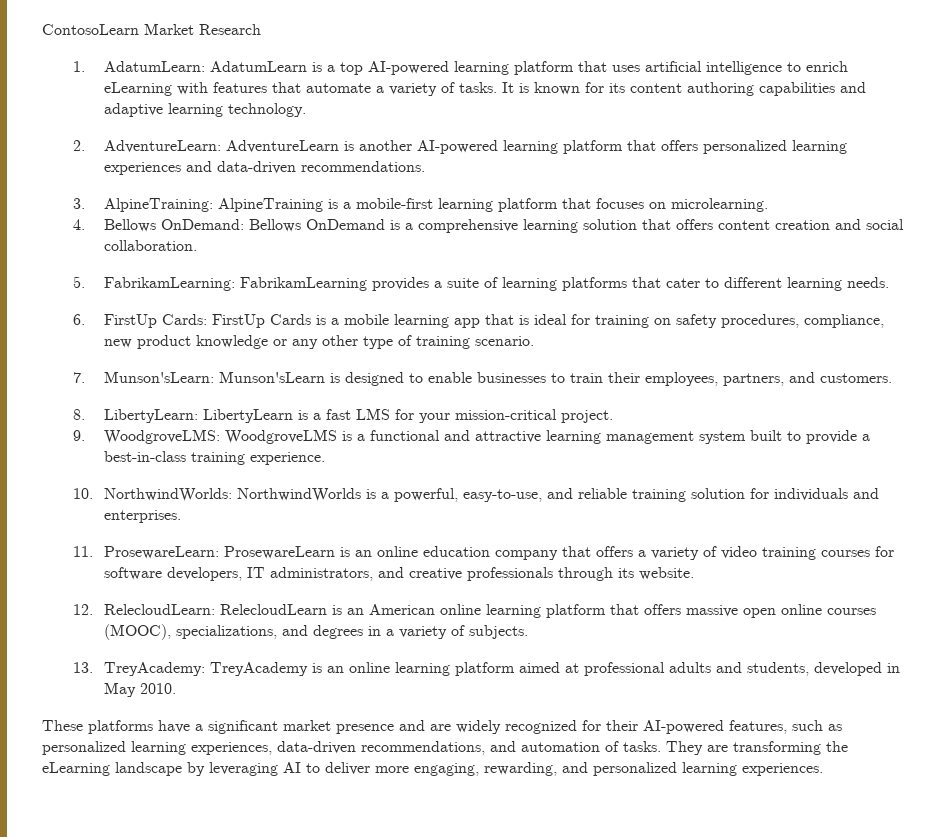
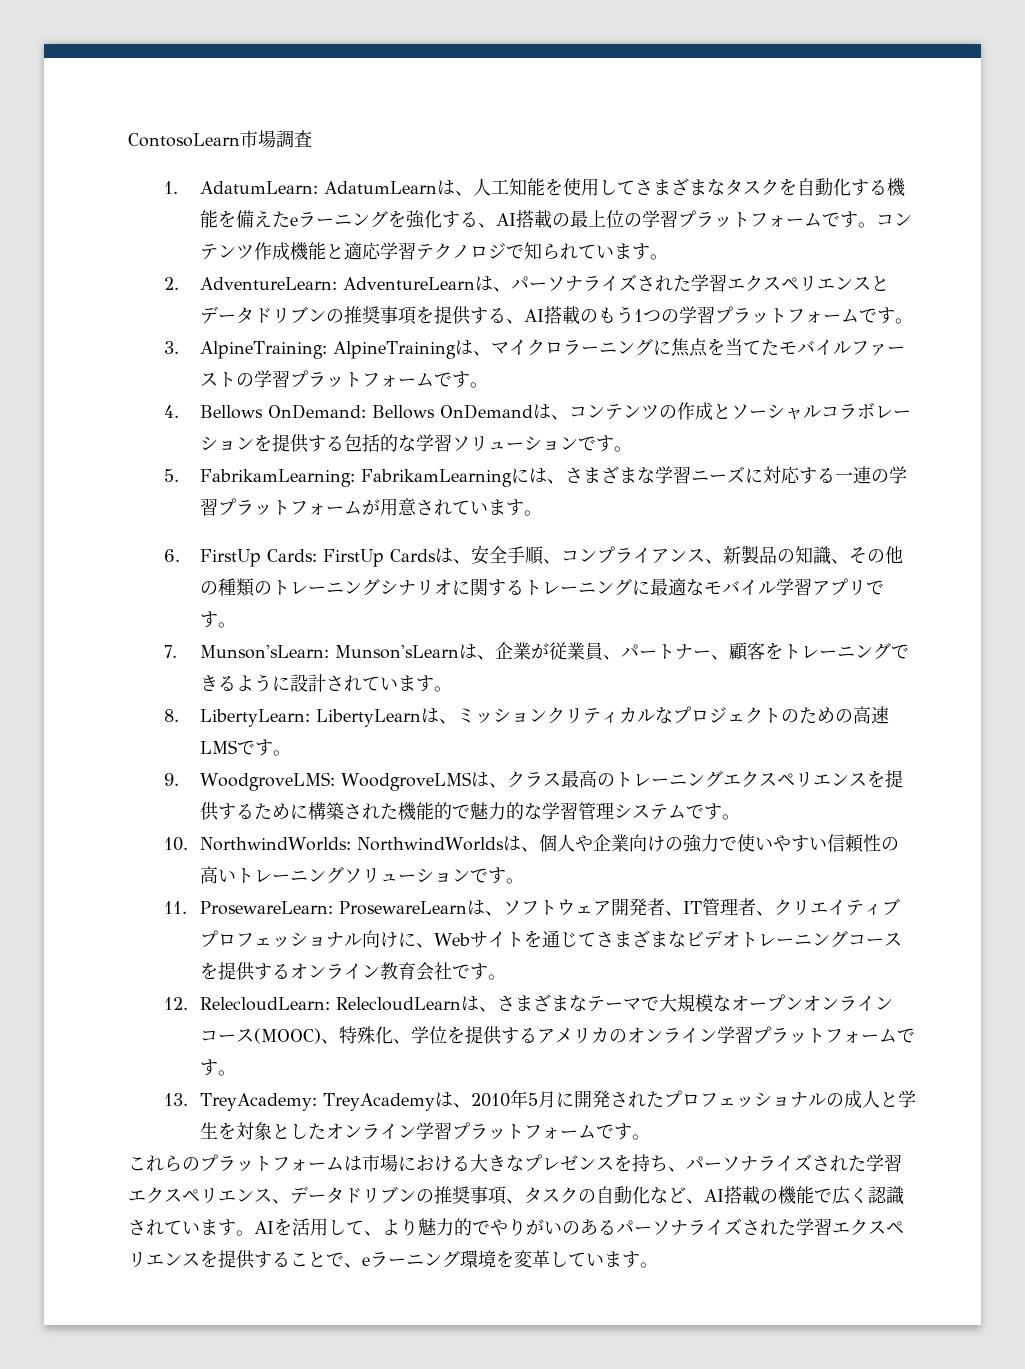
[144,23,261,35] Market Research -> [240,130,312,148] 市場調査
[312,61,849,75] [104,82,867,96] [104,103,307,117] [73,140,848,154] [104,161,426,175] [73,198,769,212] is a top AI-powered learning platform that uses artificial intelligence to enrich eLearning with features that automate a variety of tasks. It is known for its content authoring capabilities and adaptive learning technology. // 2. AdventureLearn: AdventureLearn is another AI-powered learning platform that offers personalized learning experiences and data-driven recommendations. // 3. AlpineTraining: AlpineTraining is a mobile-first learning platform that focuses on microlearning. -> [436,178,906,197] [199,210,912,229] [199,242,668,261] [163,274,889,292] [199,306,913,325] [163,338,905,359] [199,370,488,388] は、人工知能を使用してさまざまなタスクを自動化する機能を備えたeラーニングを強化する、AI搭載の最上位の学習プラットフォームです。コンテンツ作成機能と適応学習テクノロジで知られています。 // 2. AdventureLearn: AdventureLearnは、パーソナライズされた学習エクスペリエンスとデータドリブンの推奨事項を提供する、AI搭載のもう1つの学習プラットフォームです。 // 3. AlpineTraining: AlpineTrainingは、マイクロラーニングに焦点を当てたモバイルファーストの学習プラットフォームです。
[390,219,905,233] [104,240,198,251] [73,276,890,291] is a comprehensive learning solution that offers content creation and social collaboration. // 5. FabrikamLearning: FabrikamLearning provides a suite of learning platforms that cater to different learning needs. -> [532,402,911,420] [199,434,632,453] [163,466,907,487] [199,498,542,516] は、コンテンツの作成とソーシャルコラボレーションを提供する包括的な学習ソリューションです。 // 5. FabrikamLearning: FabrikamLearningには、さまざまな学習ニーズに対応する一連の学習プラットフォームが用意されています。
[316,314,885,328] [104,335,535,349] [73,371,893,386] [73,408,614,423] [73,429,871,444] [104,451,326,465] [73,488,880,502] [104,510,182,523] [73,546,895,560] [104,567,695,581] [73,604,877,618] [104,624,529,640] [73,662,901,676] [104,682,177,697] [42,720,842,734] [42,741,848,755] [42,762,823,776] is a mobile learning app that is ideal for training on safety procedures, compliance, new product knowledge or any other type of training scenario. // 7. Munson'sLearn: Munson'sLearn is designed to enable businesses to train their employees, partners, and customers. // 8. LibertyLearn: LibertyLearn is a fast LMS for your mission-critical project. // 9. WoodgroveLMS: WoodgroveLMS is a functional and attractive learning management system built to provide a best-in-class training experience. // 10. NorthwindWorlds: NorthwindWorlds is a powerful, easy-to-use, and reliable training solution for individuals and enterprises. // 11. ProsewareLearn: ProsewareLearn is an online education company that offers a variety of video training courses for software developers, IT administrators, and creative professionals through its website. // 12. RelecloudLearn: RelecloudLearn is an American online learning platform that offers massive open online courses (MOOC), specializations, and degrees in a variety of subjects. // 13. TreyAcademy: TreyAcademy is an online learning platform aimed at professional adults and students, developed in May 2010. // These platforms have a significant market presence and are widely recognized for their AI-powered features, such as personalized learning experiences, data-driven recommendations, and automation of tasks. They are transforming the eLearning landscape by leveraging AI to deliver more engaging, rewarding, and personalized learning experiences. -> [434,545,903,565] [199,578,884,597] [199,611,236,628] [163,642,909,661] [199,674,452,692] [163,706,889,727] [199,739,291,756] [163,770,903,791] [199,802,740,821] [163,834,899,853] [199,866,524,884] [163,898,900,916] [199,930,902,948] [199,962,506,981] [163,994,893,1012] [199,1026,915,1045] [199,1059,236,1076] [163,1089,916,1111] [199,1122,650,1140] [128,1154,902,1172] [128,1186,904,1205] [128,1218,904,1236] [128,1250,658,1269] は、安全手順、コンプライアンス、新製品の知識、その他の種類のトレーニングシナリオに関するトレーニングに最適なモバイル学習アプリです。 // 7. Munson'sLearn: Munson'sLearnは、企業が従業員、パートナー、顧客をトレーニングできるように設計されています。 // 8. LibertyLearn: LibertyLearnは、ミッションクリティカルなプロジェクトのための高速LMSです。 // 9. WoodgroveLMS: WoodgroveLMSは、クラス最高のトレーニングエクスペリエンスを提供するために構築された機能的で魅力的な学習管理システムです。 // 10. NorthwindWorlds: NorthwindWorldsは、個人や企業向けの強力で使いやすい信頼性の高いトレーニングソリューションです。 // 11. ProsewareLearn: ProsewareLearnは、ソフトウェア開発者、IT管理者、クリエイティブプロフェッショナル向けに、Webサイトを通じてさまざまなビデオトレーニングコースを提供するオンライン教育会社です。 // 12. RelecloudLearn: RelecloudLearnは、さまざまなテーマで大規模なオープンオンラインコース(MOOC)、特殊化、学位を提供するアメリカのオンライン学習プラットフォームです。 // 13. TreyAcademy: TreyAcademyは、2010年5月に開発されたプロフェッショナルの成人と学生を対象としたオンライン学習プラットフォームです。 // これらのプラットフォームは市場における大きなプレゼンスを持ち、パーソナライズされた学習エクスペリエンス、データドリブンの推奨事項、タスクの自動化など、AI搭載の機能で広く認識されています。AIを活用して、より魅力的でやりがいのあるパーソナライズされた学習エクスペリエンスを提供することで、eラーニング環境を変革しています。

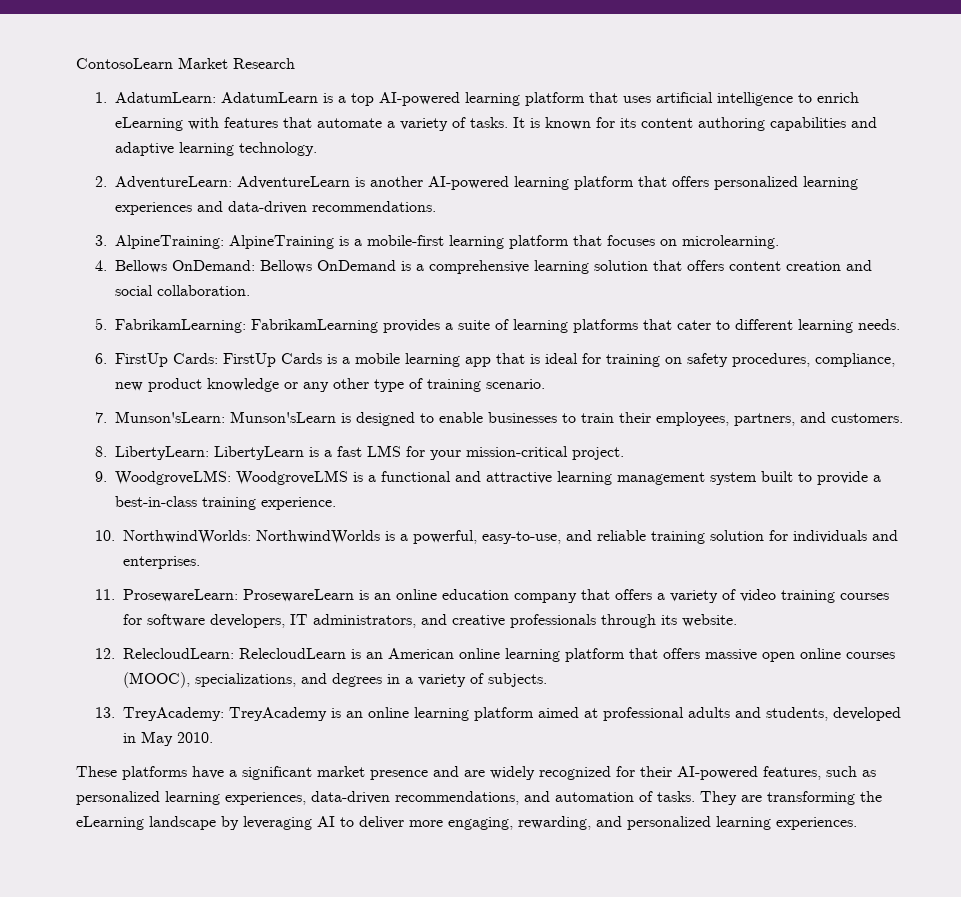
[240,130,312,148] 市場調査 -> [178,57,295,69] Market Research
[436,178,906,197] [199,210,912,229] [199,242,668,261] [163,274,889,292] [199,306,913,325] [163,338,905,359] [199,370,488,388] は、人工知能を使用してさまざまなタスクを自動化する機能を備えたeラーニングを強化する、AI搭載の最上位の学習プラットフォームです。コンテンツ作成機能と適応学習テクノロジで知られています。 // 2. AdventureLearn: AdventureLearnは、パーソナライズされた学習エクスペリエンスとデータドリブンの推奨事項を提供する、AI搭載のもう1つの学習プラットフォームです。 // 3. AlpineTraining: AlpineTrainingは、マイクロラーニングに焦点を当てたモバイルファーストの学習プラットフォームです。 -> [322,92,859,106] [114,117,877,131] [114,142,317,156] [94,176,858,190] [114,201,436,215] [94,235,779,249] is a top AI-powered learning platform that uses artificial intelligence to enrich eLearning with features that automate a variety of tasks. It is known for its content authoring capabilities and adaptive learning technology. // 2. AdventureLearn: AdventureLearn is another AI-powered learning platform that offers personalized learning experiences and data-driven recommendations. // 3. AlpineTraining: AlpineTraining is a mobile-first learning platform that focuses on microlearning.
[532,402,911,420] [199,434,632,453] [163,466,907,487] [199,498,542,516] は、コンテンツの作成とソーシャルコラボレーションを提供する包括的な学習ソリューションです。 // 5. FabrikamLearning: FabrikamLearningには、さまざまな学習ニーズに対応する一連の学習プラットフォームが用意されています。 -> [400,260,872,274] [114,285,250,296] [94,318,900,333] is a comprehensive learning solution that offers content creation and social collaboration. // 5. FabrikamLearning: FabrikamLearning provides a suite of learning platforms that cater to different learning needs.
[434,545,903,565] [199,578,884,597] [199,611,236,628] [163,642,909,661] [199,674,452,692] [163,706,889,727] [199,739,291,756] [163,770,903,791] [199,802,740,821] [163,834,899,853] [199,866,524,884] [163,898,900,916] [199,930,902,948] [199,962,506,981] [163,994,893,1012] [199,1026,915,1045] [199,1059,236,1076] [163,1089,916,1111] [199,1122,650,1140] [128,1154,902,1172] [128,1186,904,1205] [128,1218,904,1236] [128,1250,658,1269] は、安全手順、コンプライアンス、新製品の知識、その他の種類のトレーニングシナリオに関するトレーニングに最適なモバイル学習アプリです。 // 7. Munson'sLearn: Munson'sLearnは、企業が従業員、パートナー、顧客をトレーニングできるように設計されています。 // 8. LibertyLearn: LibertyLearnは、ミッションクリティカルなプロジェクトのための高速LMSです。 // 9. WoodgroveLMS: WoodgroveLMSは、クラス最高のトレーニングエクスペリエンスを提供するために構築された機能的で魅力的な学習管理システムです。 // 10. NorthwindWorlds: NorthwindWorldsは、個人や企業向けの強力で使いやすい信頼性の高いトレーニングソリューションです。 // 11. ProsewareLearn: ProsewareLearnは、ソフトウェア開発者、IT管理者、クリエイティブプロフェッショナル向けに、Webサイトを通じてさまざまなビデオトレーニングコースを提供するオンライン教育会社です。 // 12. RelecloudLearn: RelecloudLearnは、さまざまなテーマで大規模なオープンオンラインコース(MOOC)、特殊化、学位を提供するアメリカのオンライン学習プラットフォームです。 // 13. TreyAcademy: TreyAcademyは、2010年5月に開発されたプロフェッショナルの成人と学生を対象としたオンライン学習プラットフォームです。 // これらのプラットフォームは市場における大きなプレゼンスを持ち、パーソナライズされた学習エクスペリエンス、データドリブンの推奨事項、タスクの自動化など、AI搭載の機能で広く認識されています。AIを活用して、より魅力的でやりがいのあるパーソナライズされた学習エクスペリエンスを提供することで、eラーニング環境を変革しています。 -> [326,353,895,367] [114,378,545,392] [94,411,903,426] [94,445,624,460] [94,470,881,485] [114,496,336,510] [94,530,898,544] [122,556,200,569] [94,589,889,603] [122,614,737,628] [94,648,895,662] [122,672,547,688] [94,707,901,721] [122,731,213,746] [76,766,876,780] [76,791,882,805] [76,816,857,830] is a mobile learning app that is ideal for training on safety procedures, compliance, new product knowledge or any other type of training scenario. // 7. Munson'sLearn: Munson'sLearn is designed to enable businesses to train their employees, partners, and customers. // 8. LibertyLearn: LibertyLearn is a fast LMS for your mission-critical project. // 9. WoodgroveLMS: WoodgroveLMS is a functional and attractive learning management system built to provide a best-in-class training experience. // 10. NorthwindWorlds: NorthwindWorlds is a powerful, easy-to-use, and reliable training solution for individuals and enterprises. // 11. ProsewareLearn: ProsewareLearn is an online education company that offers a variety of video training courses for software developers, IT administrators, and creative professionals through its website. // 12. RelecloudLearn: RelecloudLearn is an American online learning platform that offers massive open online courses (MOOC), specializations, and degrees in a variety of subjects. // 13. TreyAcademy: TreyAcademy is an online learning platform aimed at professional adults and students, developed in May 2010. // These platforms have a significant market presence and are widely recognized for their AI-powered features, such as personalized learning experiences, data-driven recommendations, and automation of tasks. They are transforming the eLearning landscape by leveraging AI to deliver more engaging, rewarding, and personalized learning experiences.

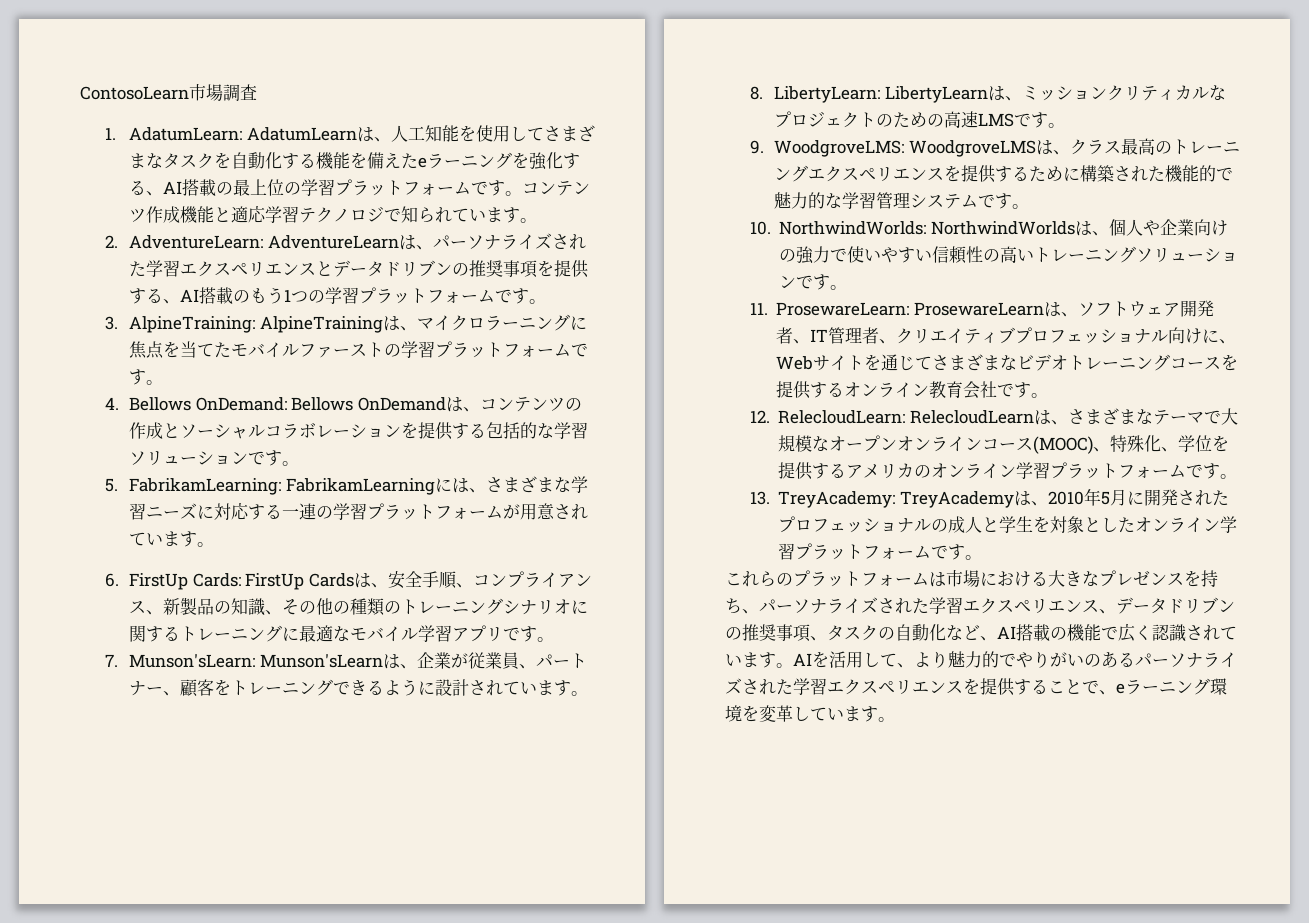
[178,57,295,69] Market Research -> [189,84,257,101] 市場調査
[322,92,859,106] [114,117,877,131] [114,142,317,156] [94,176,858,190] [114,201,436,215] [94,235,779,249] is a top AI-powered learning platform that uses artificial intelligence to enrich eLearning with features that automate a variety of tasks. It is known for its content authoring capabilities and adaptive learning technology. // 2. AdventureLearn: AdventureLearn is another AI-powered learning platform that offers personalized learning experiences and data-driven recommendations. // 3. AlpineTraining: AlpineTraining is a mobile-first learning platform that focuses on microlearning. -> [356,125,595,142] [129,152,581,170] [129,179,591,197] [129,206,538,223] [104,233,586,250] [129,260,590,278] [129,287,547,305] [104,314,587,333] [129,341,589,359] [129,369,164,385] は、人工知能を使用してさまざまなタスクを自動化する機能を備えたeラーニングを強化する、AI搭載の最上位の学習プラットフォームです。コンテンツ作成機能と適応学習テクノロジで知られています。 // 2. AdventureLearn: AdventureLearnは、パーソナライズされた学習エクスペリエンスとデータドリブンの推奨事項を提供する、AI搭載のもう1つの学習プラットフォームです。 // 3. AlpineTraining: AlpineTrainingは、マイクロラーニングに焦点を当てたモバイルファーストの学習プラットフォームです。
[400,260,872,274] [114,285,250,296] [94,318,900,333] is a comprehensive learning solution that offers content creation and social collaboration. // 5. FabrikamLearning: FabrikamLearning provides a suite of learning platforms that cater to different learning needs. -> [445,397,582,412] [129,422,589,440] [129,450,300,466] [104,476,588,495] [129,503,589,520] [129,531,215,547] は、コンテンツの作成とソーシャルコラボレーションを提供する包括的な学習ソリューションです。 // 5. FabrikamLearning: FabrikamLearningには、さまざまな学習ニーズに対応する一連の学習プラットフォームが用意されています。
[326,353,895,367] [114,378,545,392] [94,411,903,426] [94,445,624,460] [94,470,881,485] [114,496,336,510] [94,530,898,544] [122,556,200,569] [94,589,889,603] [122,614,737,628] [94,648,895,662] [122,672,547,688] [94,707,901,721] [122,731,213,746] [76,766,876,780] [76,791,882,805] [76,816,857,830] is a mobile learning app that is ideal for training on safety procedures, compliance, new product knowledge or any other type of training scenario. // 7. Munson'sLearn: Munson'sLearn is designed to enable businesses to train their employees, partners, and customers. // 8. LibertyLearn: LibertyLearn is a fast LMS for your mission-critical project. // 9. WoodgroveLMS: WoodgroveLMS is a functional and attractive learning management system built to provide a best-in-class training experience. // 10. NorthwindWorlds: NorthwindWorlds is a powerful, easy-to-use, and reliable training solution for individuals and enterprises. // 11. ProsewareLearn: ProsewareLearn is an online education company that offers a variety of video training courses for software developers, IT administrators, and creative professionals through its website. // 12. RelecloudLearn: RelecloudLearn is an American online learning platform that offers massive open online courses (MOOC), specializations, and degrees in a variety of subjects. // 13. TreyAcademy: TreyAcademy is an online learning platform aimed at professional adults and students, developed in May 2010. // These platforms have a significant market presence and are widely recognized for their AI-powered features, such as personalized learning experiences, data-driven recommendations, and automation of tasks. They are transforming the eLearning landscape by leveraging AI to deliver more engaging, rewarding, and personalized learning experiences. -> [353,571,592,589] [129,597,589,616] [129,625,555,642] [104,652,587,669] [129,679,589,697] [749,85,1226,103] [774,111,1066,128] [749,138,1240,157] [774,165,1234,183] [774,192,1030,209] [749,219,1228,236] [779,246,1239,264] [779,274,848,290] [749,300,1214,317] [776,327,1237,344] [776,354,1239,371] [776,381,1049,399] [749,408,1238,425] [778,435,1230,454] [778,462,1238,480] [749,488,1229,508] [778,516,1238,533] [778,543,983,560] [725,570,1218,587] [725,597,1235,614] [725,623,1237,642] [725,651,1237,668] [725,678,1227,696] [725,705,895,722] は、安全手順、コンプライアンス、新製品の知識、その他の種類のトレーニングシナリオに関するトレーニングに最適なモバイル学習アプリです。 // 7. Munson'sLearn: Munson'sLearnは、企業が従業員、パートナー、顧客をトレーニングできるように設計されています。 // 8. LibertyLearn: LibertyLearnは、ミッションクリティカルなプロジェクトのための高速LMSです。 // 9. WoodgroveLMS: WoodgroveLMSは、クラス最高のトレーニングエクスペリエンスを提供するために構築された機能的で魅力的な学習管理システムです。 // 10. NorthwindWorlds: NorthwindWorldsは、個人や企業向けの強力で使いやすい信頼性の高いトレーニングソリューションです。 // 11. ProsewareLearn: ProsewareLearnは、ソフトウェア開発者、IT管理者、クリエイティブプロフェッショナル向けに、Webサイトを通じてさまざまなビデオトレーニングコースを提供するオンライン教育会社です。 // 12. RelecloudLearn: RelecloudLearnは、さまざまなテーマで大規模なオープンオンラインコース(MOOC)、特殊化、学位を提供するアメリカのオンライン学習プラットフォームです。 // 13. TreyAcademy: TreyAcademyは、2010年5月に開発されたプロフェッショナルの成人と学生を対象としたオンライン学習プラットフォームです。 // これらのプラットフォームは市場における大きなプレゼンスを持ち、パーソナライズされた学習エクスペリエンス、データドリブンの推奨事項、タスクの自動化など、AI搭載の機能で広く認識されています。AIを活用して、より魅力的でやりがいのあるパーソナライズされた学習エクスペリエンスを提供することで、eラーニング環境を変革しています。

